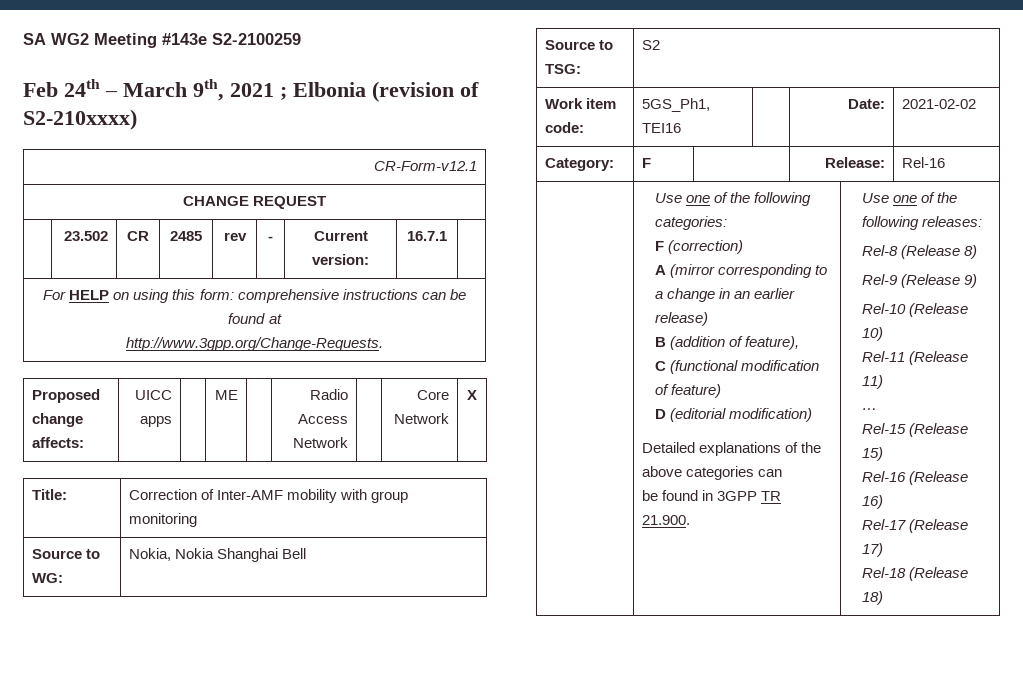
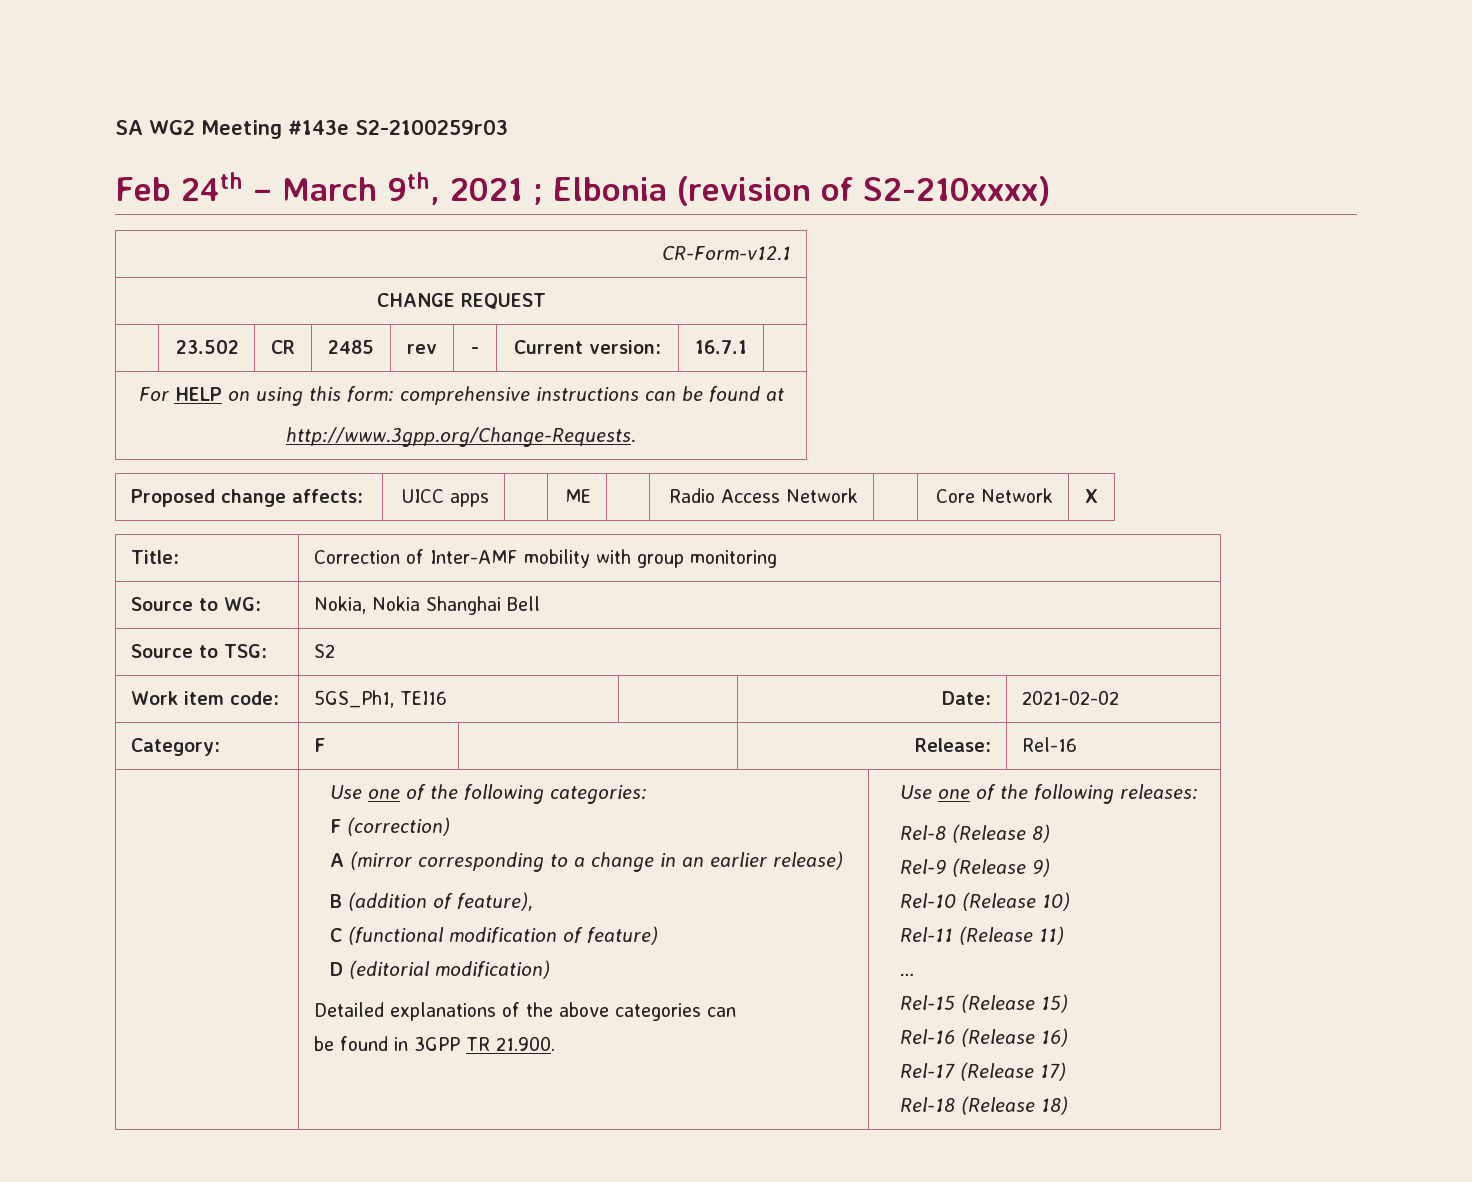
[212,33,301,45] S2-2100259 -> [355,119,508,135] S2-2100259r03

